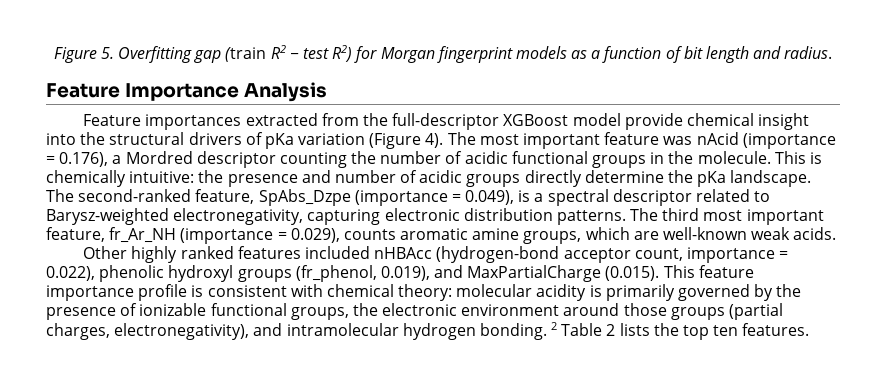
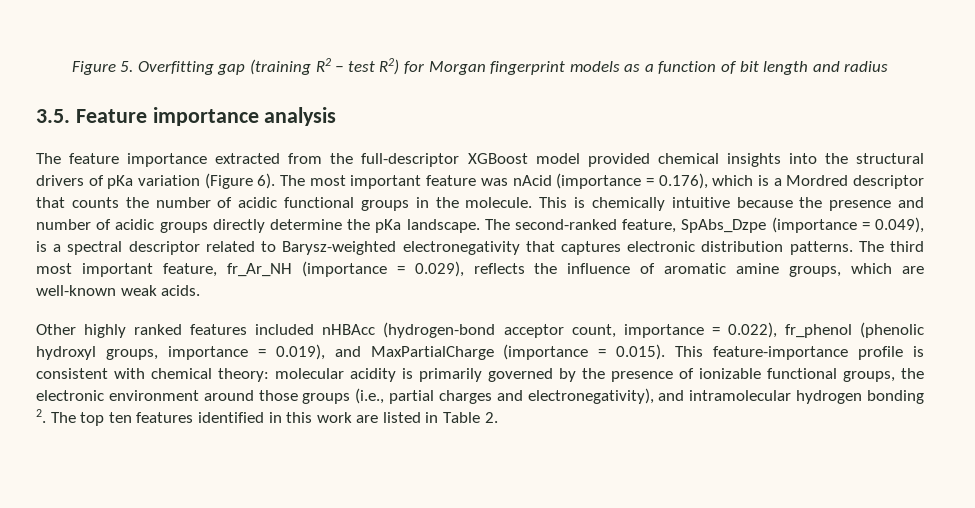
[225,47,267,62] (train -> [249,59,311,75] (training
[784,46,833,59] [46,82,328,102] [83,114,242,130] radius. // Feature Importance Analysis // Feature importances -> [844,61,889,72] [36,107,337,126] [36,153,208,167] radius // 3.5. Feature importance analysis // The feature importance
[624,113,810,130] provide chemical insight -> [587,153,781,167] provided chemical insights
[425,133,444,148] 4). -> [257,173,276,189] 6).
(109, 159) none -> [712,175,769,186] which is
[279,152,347,168] counting -> [36,197,119,208] that counts
[129,171,195,183] intuitive: -> [671,197,793,208] intuitive because
[173,208,381,225] electronegativity, capturing -> [402,241,621,255] electronegativity that captures
[343,229,396,240] counts -> [473,263,656,274] reflects the influence of
[99,265,754,282] [46,285,134,301] phenolic hydroxyl groups (fr_phenol, 0.019), and MaxPartialCharge (0.015). This feature importance -> [784,322,925,338] [36,344,849,360] fr_phenol (phenolic hydroxyl groups, importance = 0.019), and MaxPartialCharge (importance = 0.015). This feature-importance
[729,303,784,320] [46,322,810,340] (partial charges, electronegativity), and intramolecular hydrogen bonding. 2 Table 2 lists the top ten features. -> [355,388,924,404] [36,409,498,426] (i.e., partial charges and electronegativity), and intramolecular hydrogen bonding 2. The top ten features identified in this work are listed in Table 2.

